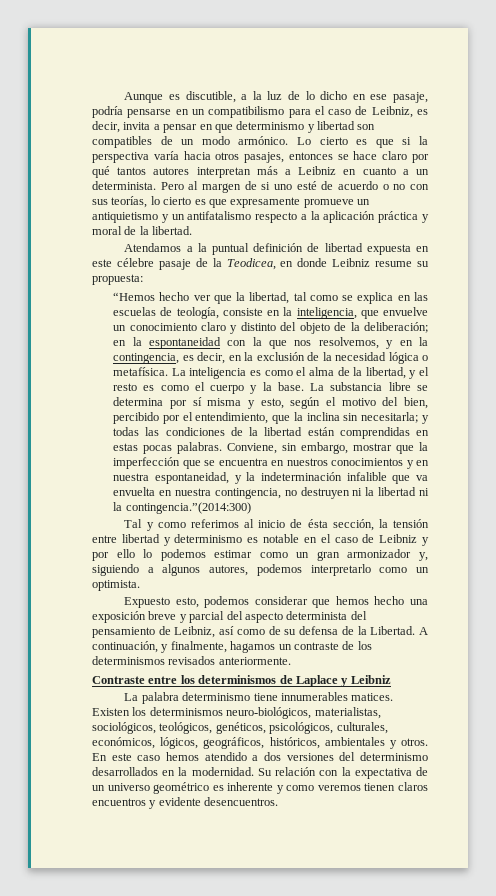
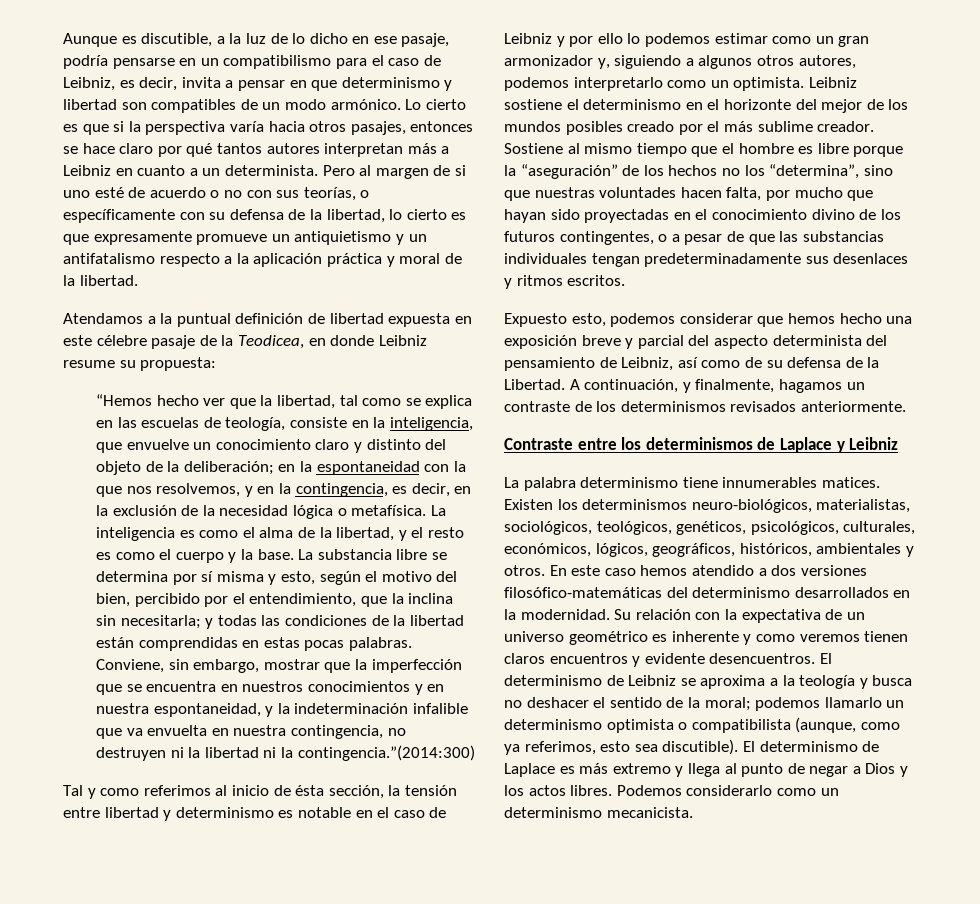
(148, 202) none -> [360,190,370,198] [63,209,385,223] o específicamente con su defensa de la libertad,
(201, 570) none -> [756,55,794,66] otros
(140, 585) none -> [808,77,857,88] [504,99,909,113] [504,121,875,135] [504,143,904,157] [504,164,893,179] [504,187,874,201] [504,209,901,223] [504,231,884,245] [504,253,909,267] [504,275,626,289] Leibniz sostiene el determinismo en el horizonte del mejor de los mundos posibles creado por el más sublime creador. Sostiene al mismo tiempo que el hombre es libre porque la “aseguración” de los hechos no los “determina”, sino que nuestras voluntades hacen falta, por mucho que hayan sido proyectadas en el conocimiento divino de los futuros contingentes, o a pesar de que las substancias individuales tengan predeterminadamente sus desenlaces y ritmos escritos.
(334, 757) none -> [504,587,662,598] filosófico-matemáticas
(279, 801) none -> [819,653,832,664] [504,675,913,689] [504,697,905,711] [504,717,900,733] [504,739,880,755] [504,763,909,777] [504,785,839,796] [504,807,693,818] El determinismo de Leibniz se aproxima a la teología y busca no deshacer el sentido de la moral; podemos llamarlo un determinismo optimista o compatibilista (aunque, como ya referimos, esto sea discutible). El determinismo de Laplace es más extremo y llega al punto de negar a Dios y los actos libres. Podemos considerarlo como un determinismo mecanicista.

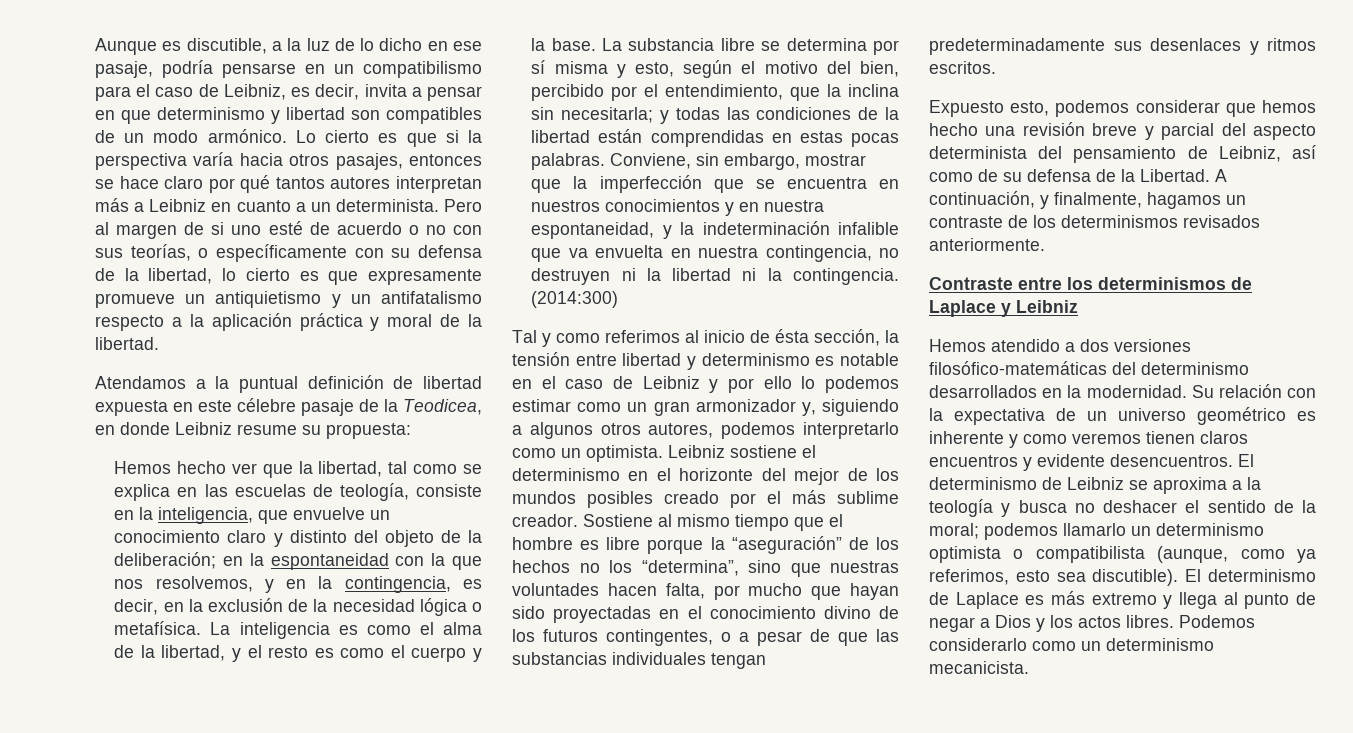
[95,394,152,406] “Hemos -> [114,461,172,474] Hemos
[297,745,475,761] contingencia.”(2014:300) -> [793,268,899,285] [531,291,619,308] contingencia. (2014:300)
[504,335,577,349] exposición -> [1022,122,1085,136] revisión
[504,477,880,491] [504,499,911,513] [504,521,916,535] [504,543,914,557] [504,565,688,576] La palabra determinismo tiene innumerables matices. Existen los determinismos neuro-biológicos, materialistas, sociológicos, teológicos, genéticos, psicológicos, culturales, económicos, lógicos, geográficos, históricos, ambientales y otros. En este caso hemos -> [929,339,986,352] Hemos

